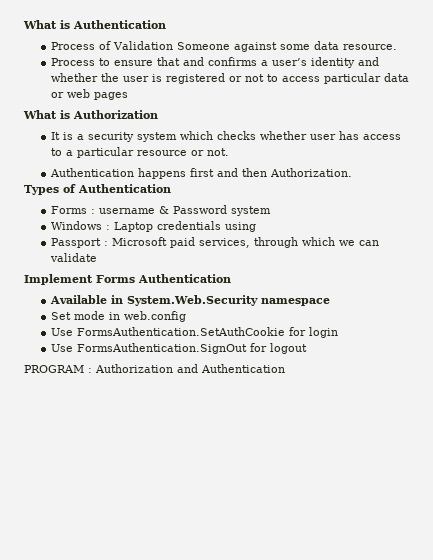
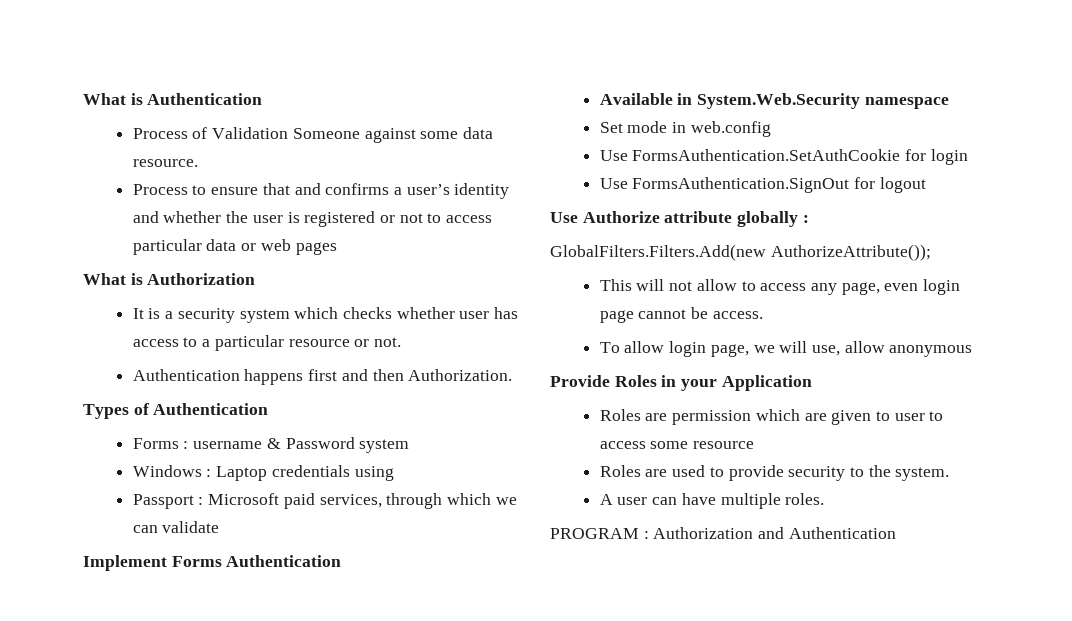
(307, 348) none -> [550,211,809,227] [550,244,931,261] [599,279,961,295] [599,307,763,323] [599,341,973,357] [550,375,812,391] [599,409,944,425] [599,441,755,449] [599,465,950,481] [599,493,825,509] // Use Authorize attribute globally : // GlobalFilters.Filters.Add(new AuthorizeAttribute()); // This will not allow to access any page, even login page cannot be access. // To allow login page, we will use, allow anonymous // Provide Roles in your Application // Roles are permission which are given to user to access some resource // Roles are used to provide security to the system. // A user can have multiple roles.

